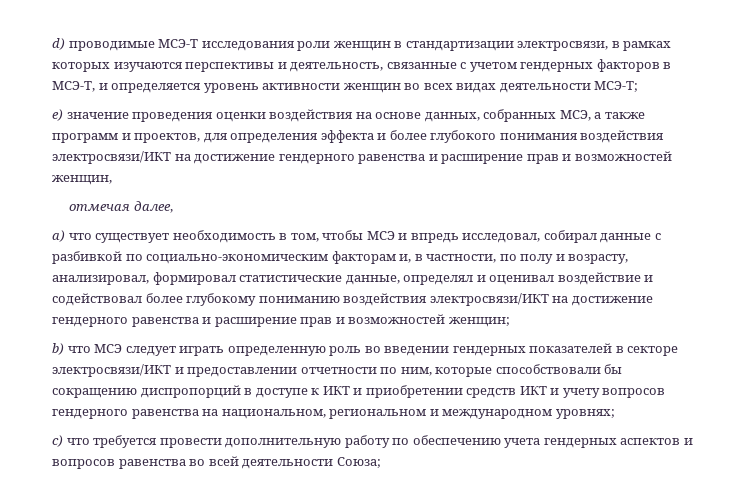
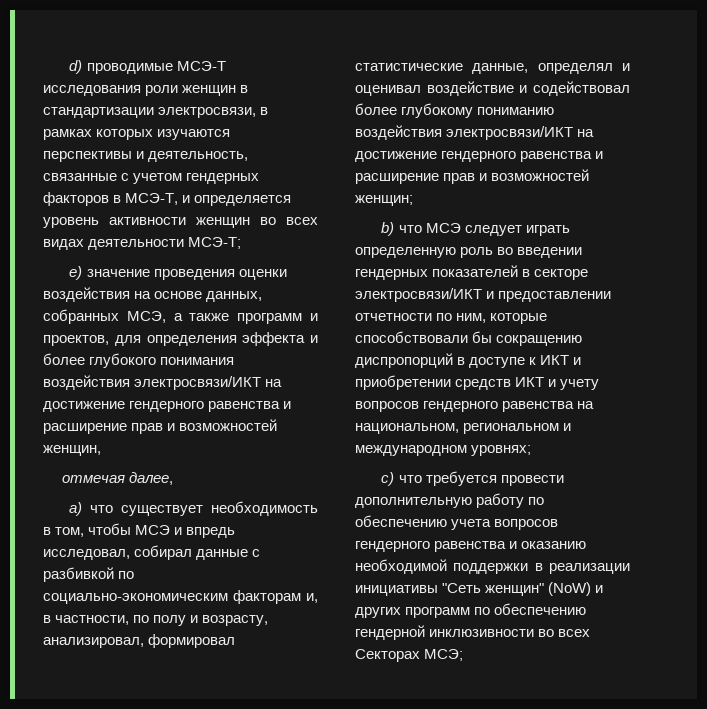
[543,438,693,448] [52,456,381,469] гендерных аспектов и вопросов равенства во всей деятельности Союза; -> [494,519,559,530] [355,541,587,552] [355,559,630,574] [355,582,604,596] [355,603,587,618] [355,625,591,640] [355,649,464,662] вопросов гендерного равенства и оказанию необходимой поддержки в реализации инициативы "Сеть женщин" (NoW) и других программ по обеспечению гендерной инклюзивности во всех Секторах МСЭ;

